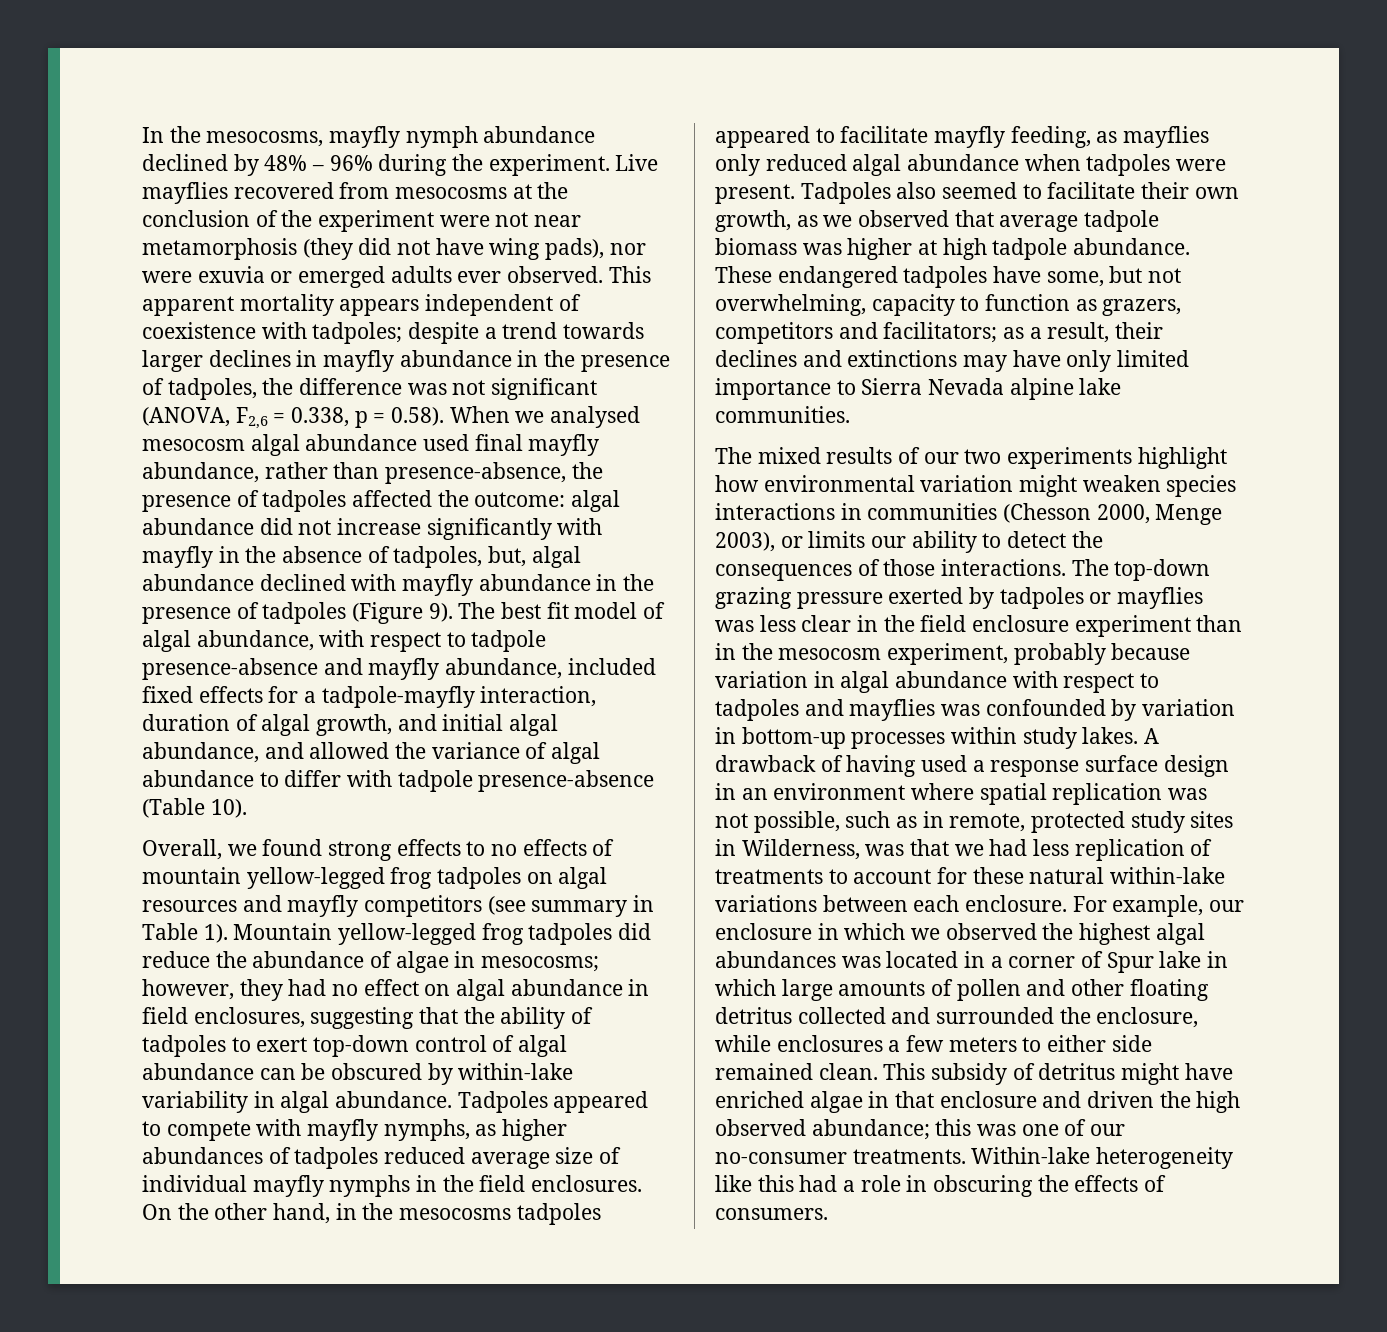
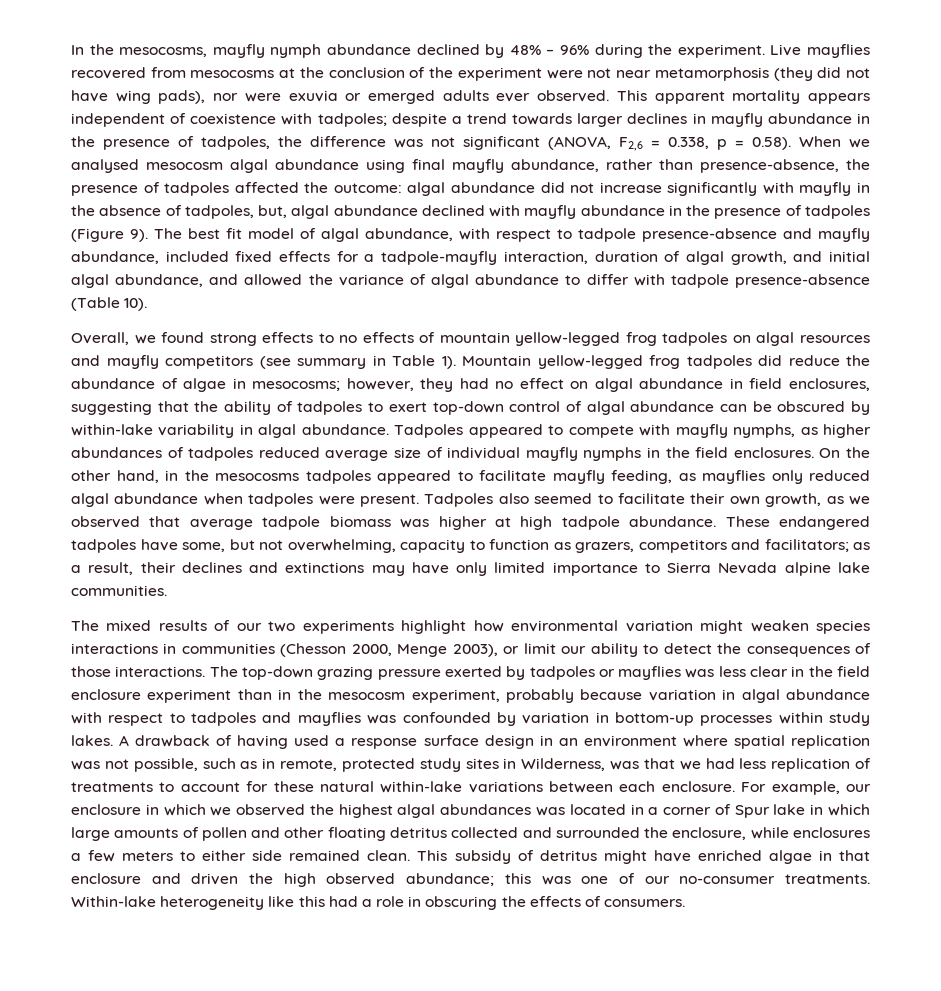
[423,434,470,451] used -> [366,159,405,173] using
[808,531,866,548] limits -> [523,643,556,654] limit

